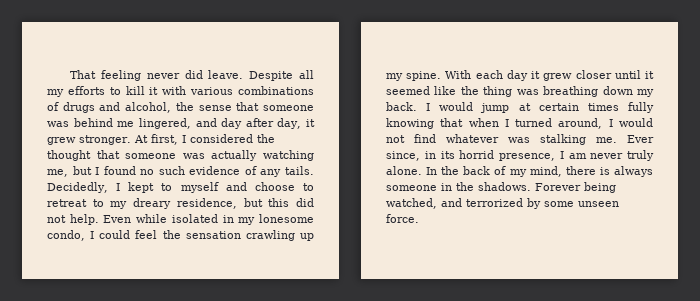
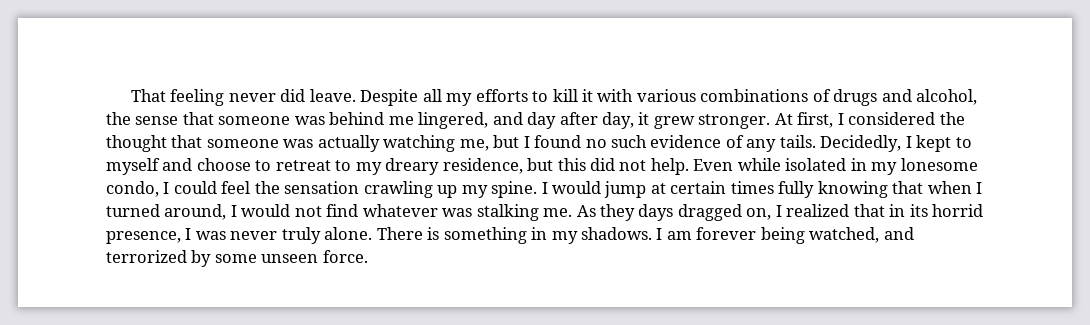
[445,70,654,81] [386,86,654,97] [386,102,417,111] With each day it grew closer until it seemed like the thing was breathing down my back. -> (538, 189) none
[627,135,654,143] [386,151,420,161] Ever since, -> [576,204,885,221] As they days dragged on, I realized that
[568,153,587,159] am -> [195,231,226,240] was
[426,166,653,177] [386,182,581,191] In the back of my mind, there is always someone in the shadows. Forever -> [376,227,757,244] There is something in my shadows. I am forever

